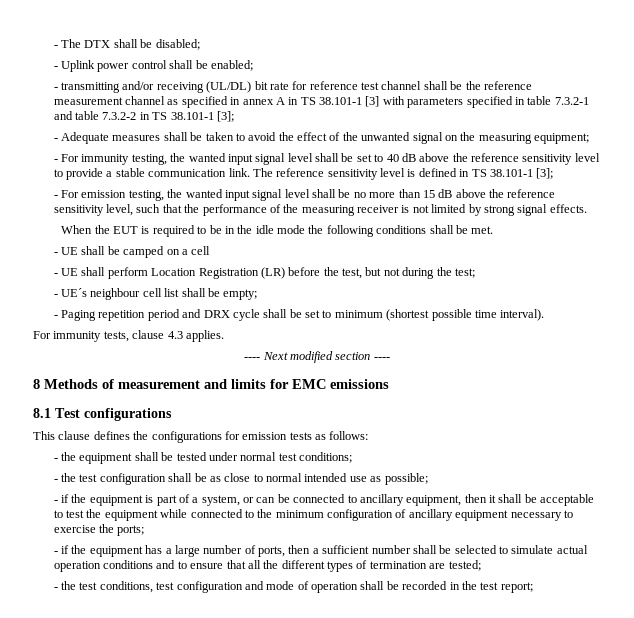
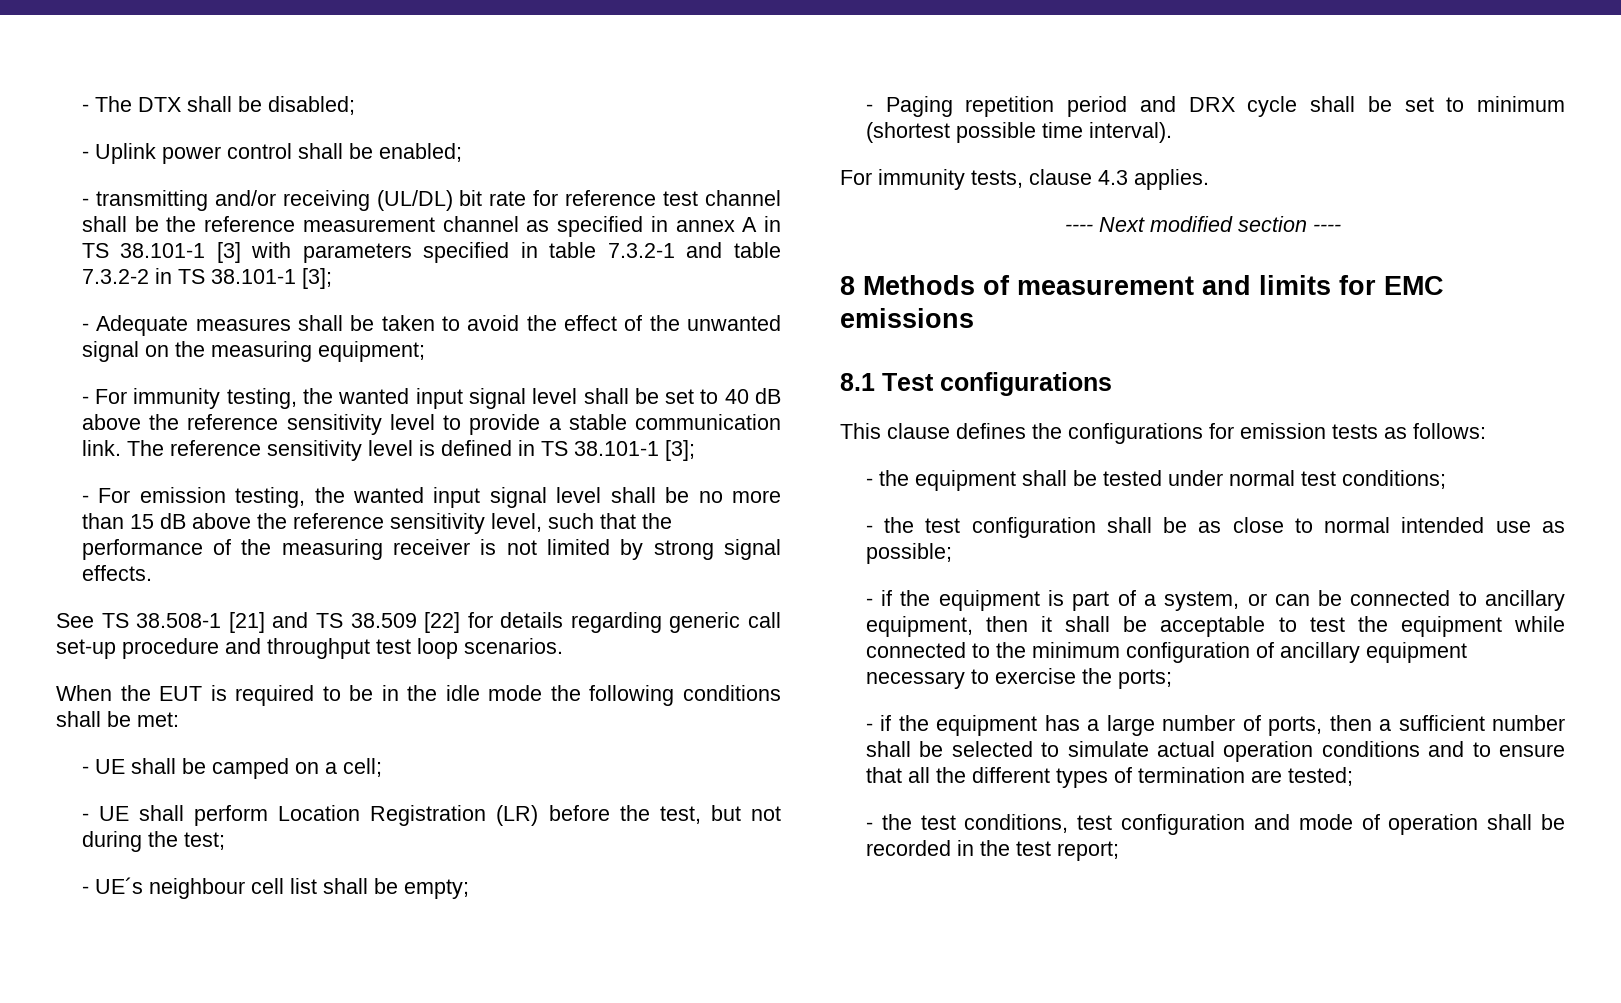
(587, 208) none -> [56,612,781,633] [56,638,563,659] // See TS 38.508-1 [21] and TS 38.509 [22] for details regarding generic call set-up procedure and throughput test loop scenarios.
[471,226,494,234] met. -> [137,712,179,727] met:
[191,246,211,255] cell -> [342,758,382,777] cell;

